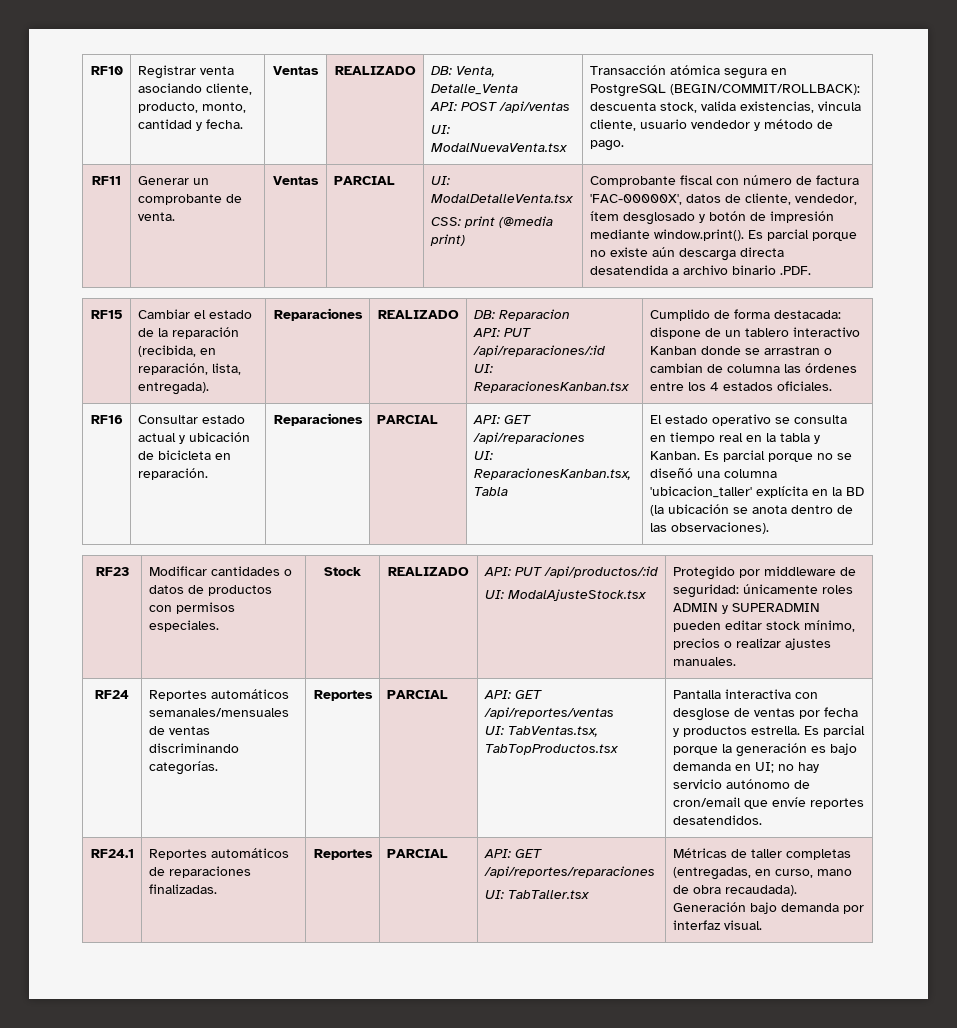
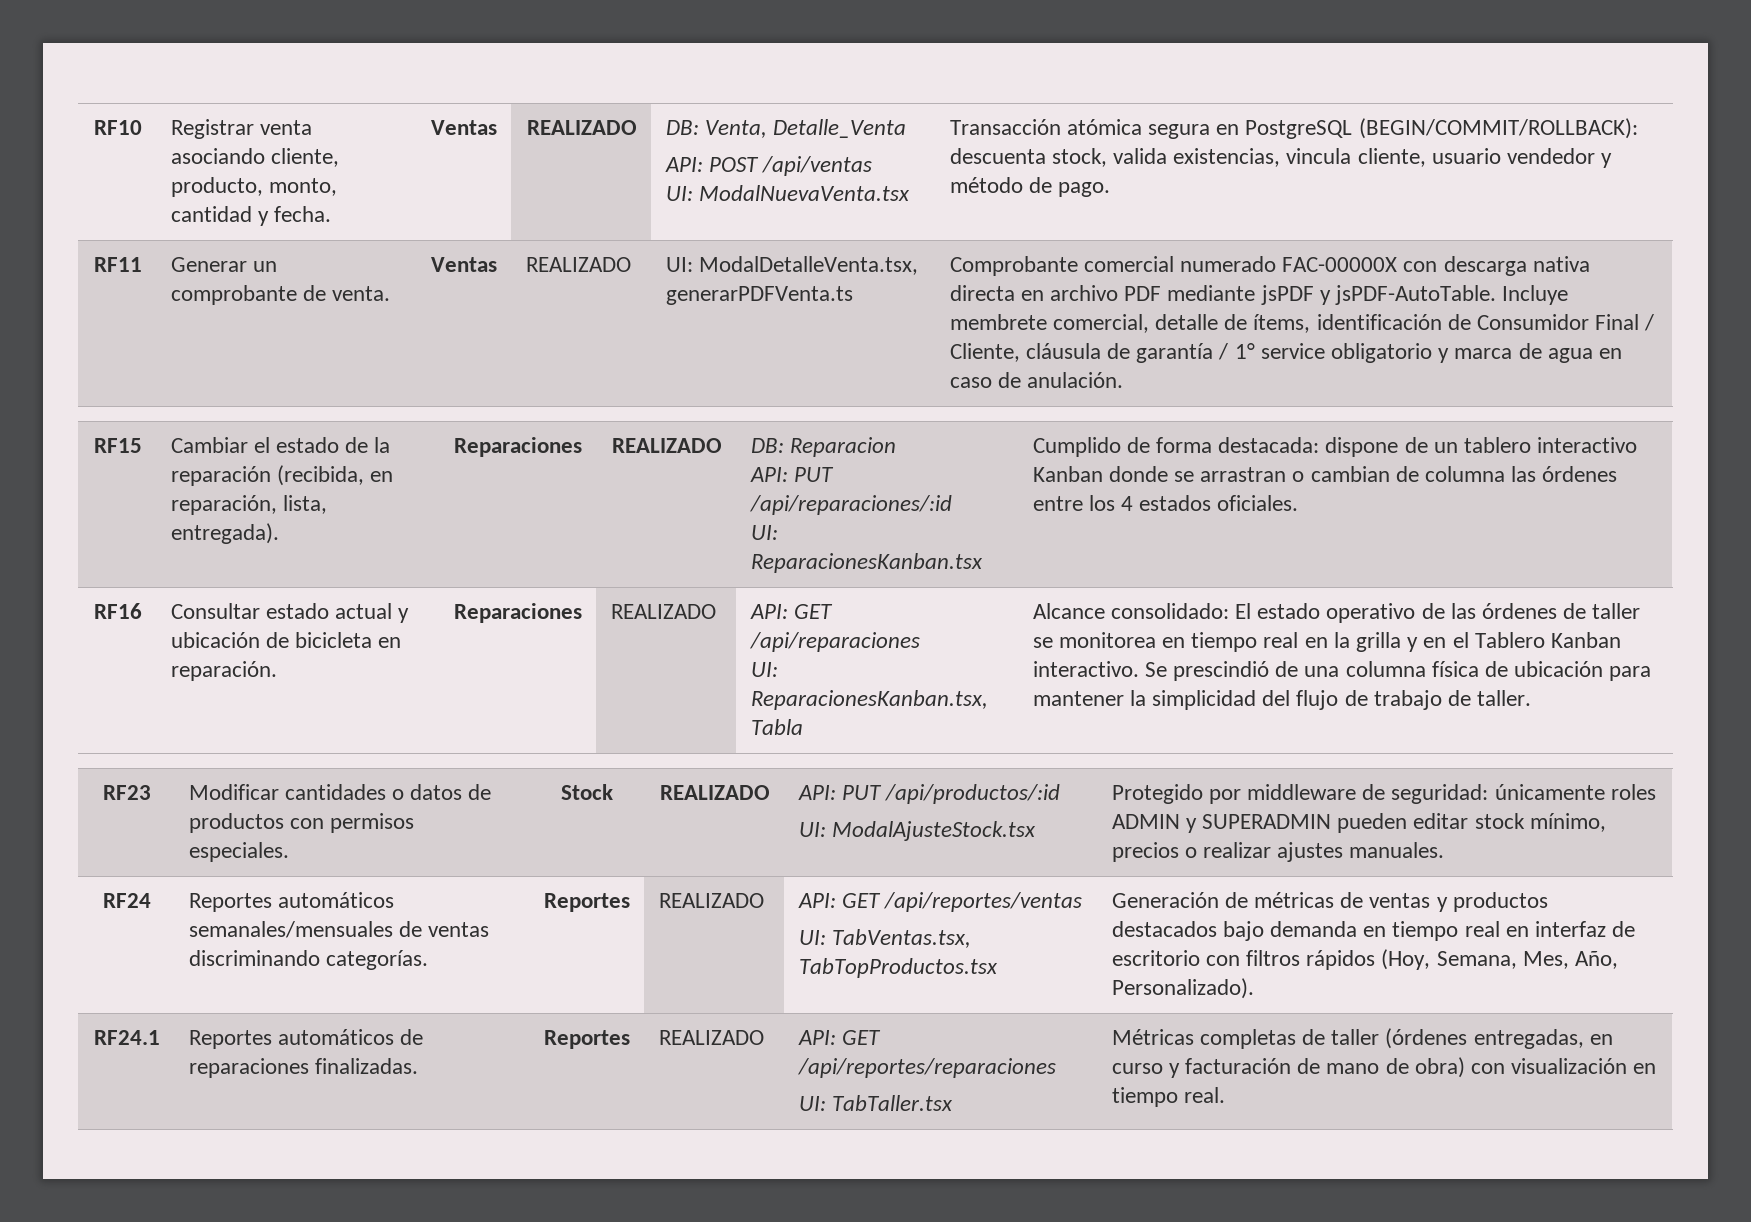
[333,176,395,185] [430,176,450,185] [430,194,574,203] [430,216,553,228] [429,234,465,246] [589,175,859,187] [589,193,857,205] [589,211,834,225] [589,229,857,241] [589,247,784,261] [589,265,811,275] PARCIAL | UI: ModalDetalleVenta.tsx // CSS: print (@media print) | Comprobante fiscal con número de factura 'FAC-00000X', datos de cliente, vendedor, ítem desglosado y botón de impresión mediante window.print(). Es parcial porque no existe aún descarga directa desatendida a archivo binario .PDF. -> [525,257,631,272] [665,256,918,275] [665,286,853,305] [949,256,1590,276] [949,285,1569,305] [949,314,1655,333] [949,343,1623,363] [949,372,1123,388] REALIZADO | UI: ModalDetalleVenta.tsx, generarPDFVenta.ts | Comprobante comercial numerado FAC-00000X con descarga nativa directa en archivo PDF mediante jsPDF y jsPDF-AutoTable. Incluye membrete comercial, detalle de ítems, identificación de Consumidor Final / Cliente, cláusula de garantía / 1° service obligatorio y marca de agua en caso de anulación.
[376,415,438,424] PARCIAL -> [610,604,716,619] REALIZADO
(508, 491) none -> [1032,603,1229,619] Alcance consolidado:
[774,415,847,424] se consulta -> [1421,603,1641,619] [1032,632,1156,648] de las órdenes de taller se monitorea
[779,433,820,444] [649,450,852,462] [649,468,777,478] [649,486,864,498] [649,504,853,516] [649,522,769,534] tabla y Kanban. Es parcial porque no se diseñó una columna 'ubicacion_taller' explícita en la BD (la ubicación se anota dentro de las observaciones). -> [1355,632,1622,652] [1032,661,1652,681] [1032,690,1532,710] grilla y en el Tablero Kanban interactivo. Se prescindió de una columna física de ubicación para mantener la simplicidad del flujo de trabajo de taller.
[386,690,448,699] PARCIAL -> [658,893,764,908] REALIZADO
[672,689,818,699] [672,707,858,721] [672,725,865,737] [672,743,857,757] [672,762,819,773] [672,779,810,789] [672,797,864,809] [672,815,762,825] Pantalla interactiva con desglose de ventas por fecha y productos estrella. Es parcial porque la generación es bajo demanda en UI; no hay servicio autónomo de cron/email que envíe reportes desatendidos. -> [1111,892,1548,912] [1111,921,1636,941] [1111,949,1618,970] [1111,978,1254,999] Generación de métricas de ventas y productos destacados bajo demanda en tiempo real en interfaz de escritorio con filtros rápidos (Hoy, Semana, Mes, Año, Personalizado).
[386,849,448,858] PARCIAL -> [658,1030,764,1045] REALIZADO
[730,849,851,860] [672,867,852,880] [672,885,797,896] [672,902,864,914] [672,920,762,930] de taller completas (entregadas, en curso, mano de obra recaudada). Generación bajo demanda por interfaz visual. -> [1199,1028,1613,1049] [1111,1057,1657,1078] [1111,1087,1225,1107] completas de taller (órdenes entregadas, en curso y facturación de mano de obra) con visualización en tiempo real.

